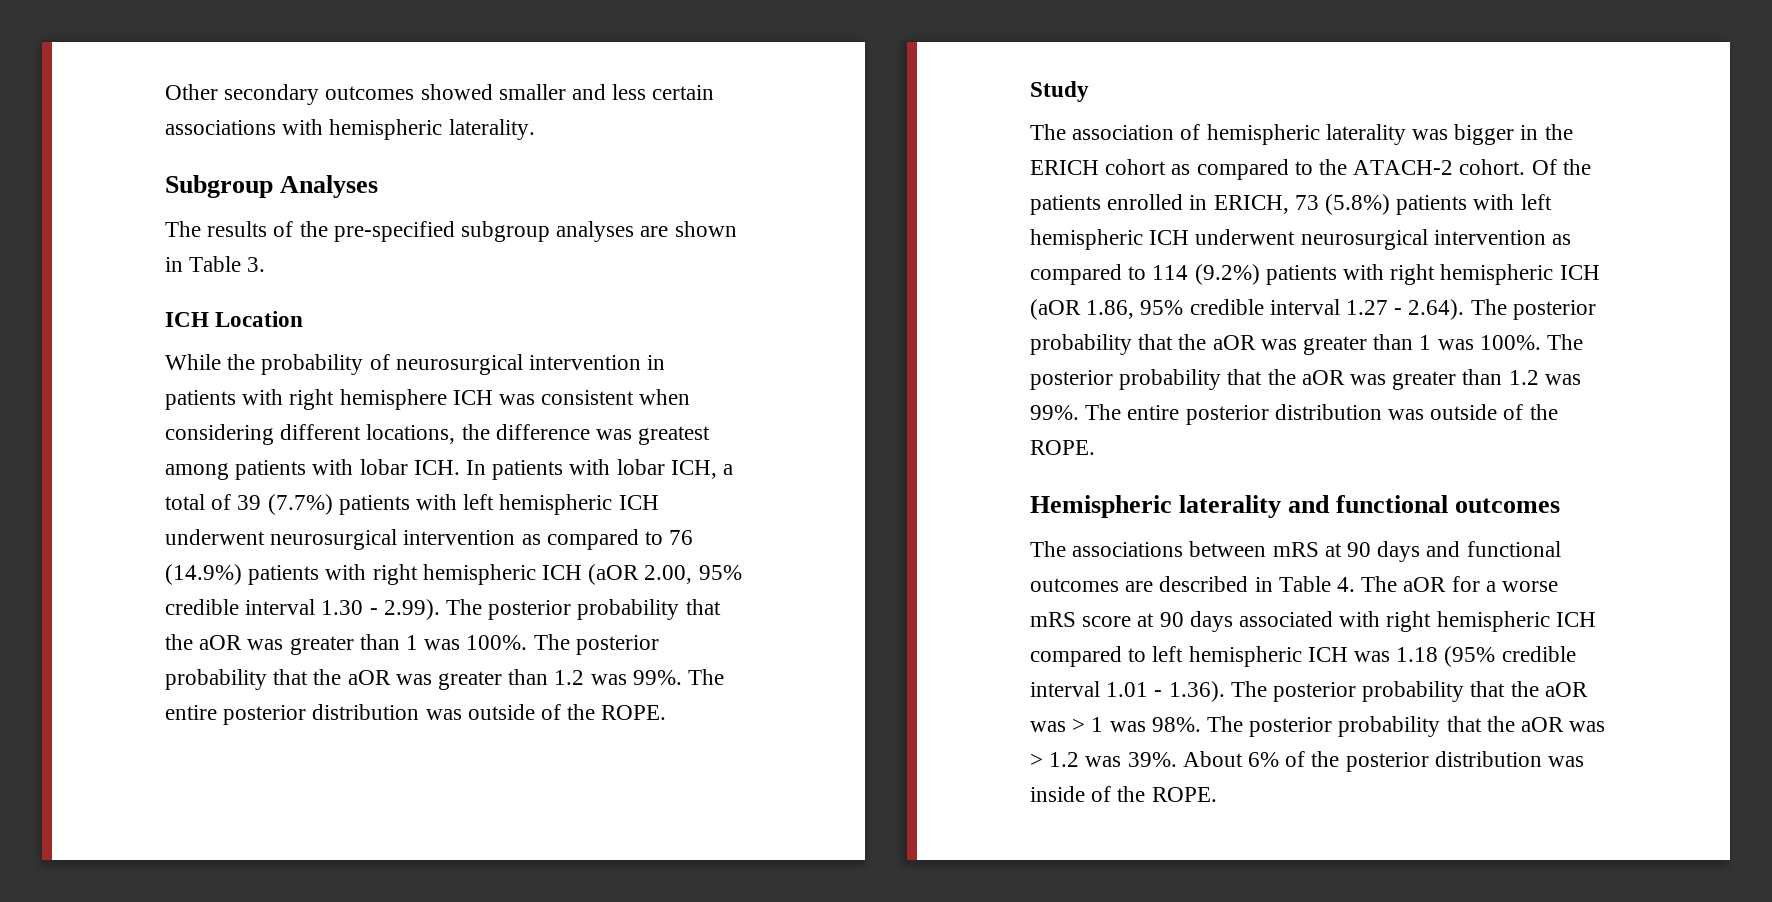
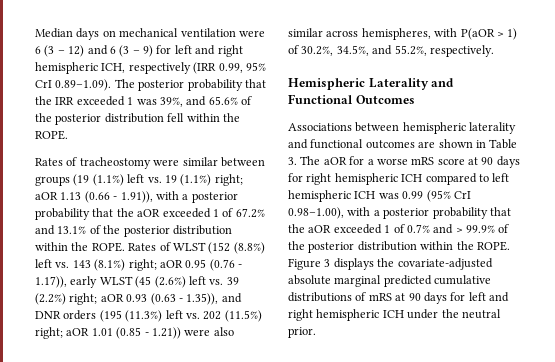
[165,84,715,105] [165,119,535,140] [165,175,379,198] [165,221,635,242] Other secondary outcomes showed smaller and less certain associations with hemispheric laterality. // Subgroup Analyses // The results of the pre-specified subgroup analyses -> [35,28,265,40] [35,45,243,57] [35,62,266,74] [35,79,266,91] [35,96,252,107] [35,113,240,125] [35,130,68,140] [35,157,265,169] [35,174,243,186] [35,191,238,203] [35,208,265,220] [35,225,232,237] [35,242,265,254] [35,259,242,271] [35,276,239,288] [35,293,242,305] [35,310,262,322] [35,327,234,339] [288,28,518,40] [288,45,494,57] [288,78,455,90] [288,94,415,104] [288,122,517,134] [288,139,415,149] Median days on mechanical ventilation were 6 (3 – 12) and 6 (3 – 9) for left and right hemispheric ICH, respectively (IRR 0.99, 95% CrI 0.89–1.09). The posterior probability that the IRR exceeded 1 was 39%, and 65.6% of the posterior distribution fell within the ROPE. // Rates of tracheostomy were similar between groups (19 (1.1%) left vs. 19 (1.1%) right; aOR 1.13 (0.66 - 1.91)), with a posterior probability that the aOR exceeded 1 of 67.2% and 13.1% of the posterior distribution within the ROPE. Rates of WLST (152 (8.8%) left vs. 143 (8.1%) right; aOR 0.95 (0.76 - 1.17)), early WLST (45 (2.6%) left vs. 39 (2.2%) right; aOR 0.93 (0.63 - 1.35)), and DNR orders (195 (11.3%) left vs. 202 (11.5%) right; aOR 1.01 (0.85 - 1.21)) were also similar across hemispheres, with P(aOR > 1) of 30.2%, 34.5%, and 55.2%, respectively. // Hemispheric Laterality and Functional Outcomes // Associations between hemispheric laterality and functional outcomes
[165,311,304,327] [165,354,666,375] [165,389,691,410] [165,424,711,445] [165,459,734,480] [165,494,659,515] [165,529,694,550] [165,564,742,585] [165,599,721,620] [165,634,659,655] [165,669,725,690] [165,704,667,725] [1030,81,1089,102] [1030,124,1573,145] [1030,159,1591,180] [1030,194,1552,215] [1030,229,1572,250] [1030,264,1600,285] [1030,299,1596,320] [1030,334,1584,355] [1030,369,1581,390] [1030,404,1558,425] [1030,440,1095,455] [1030,495,1561,518] [1030,541,1561,562] [1030,576,1356,592] // ICH Location // While the probability of neurosurgical intervention in patients with right hemisphere ICH was consistent when considering different locations, the difference was greatest among patients with lobar ICH. In patients with lobar ICH, a total of 39 (7.7%) patients with left hemispheric ICH underwent neurosurgical intervention as compared to 76 (14.9%) patients with right hemispheric ICH (aOR 2.00, 95% credible interval 1.30 - 2.99). The posterior probability that the aOR was greater than 1 was 100%. The posterior probability that the aOR was greater than 1.2 was 99%. The entire posterior distribution was outside of the ROPE. // Study // The association of hemispheric laterality was bigger in the ERICH cohort as compared to the ATACH-2 cohort. Of the patients enrolled in ERICH, 73 (5.8%) patients with left hemispheric ICH underwent neurosurgical intervention as compared to 114 (9.2%) patients with right hemispheric ICH (aOR 1.86, 95% credible interval 1.27 - 2.64). The posterior probability that the aOR was greater than 1 was 100%. The posterior probability that the aOR was greater than 1.2 was 99%. The entire posterior distribution was outside of the ROPE. // Hemispheric laterality and functional outcomes // The associations between mRS at 90 days and functional outcomes are described in Table 4. -> (297, 161) none
[1239,611,1381,627] associated with -> [288,173,303,182] for
[1396,646,1576,667] [1030,681,1588,702] [1030,716,1606,737] [1030,751,1585,772] [1030,786,1217,802] 1.18 (95% credible interval 1.01 - 1.36). The posterior probability that the aOR was > 1 was 98%. The posterior probability that the aOR was > 1.2 was 39%. About 6% of the posterior distribution was inside of the ROPE. -> [402,190,471,202] [288,207,511,219] [288,224,510,234] [288,241,510,253] [288,258,493,270] [288,275,492,287] [288,292,509,304] [288,309,501,321] [288,327,316,338] 0.99 (95% CrI 0.98–1.00), with a posterior probability that the aOR exceeded 1 of 0.7% and > 99.9% of the posterior distribution within the ROPE. Figure 3 displays the covariate-adjusted absolute marginal predicted cumulative distributions of mRS at 90 days for left and right hemispheric ICH under the neutral prior.

